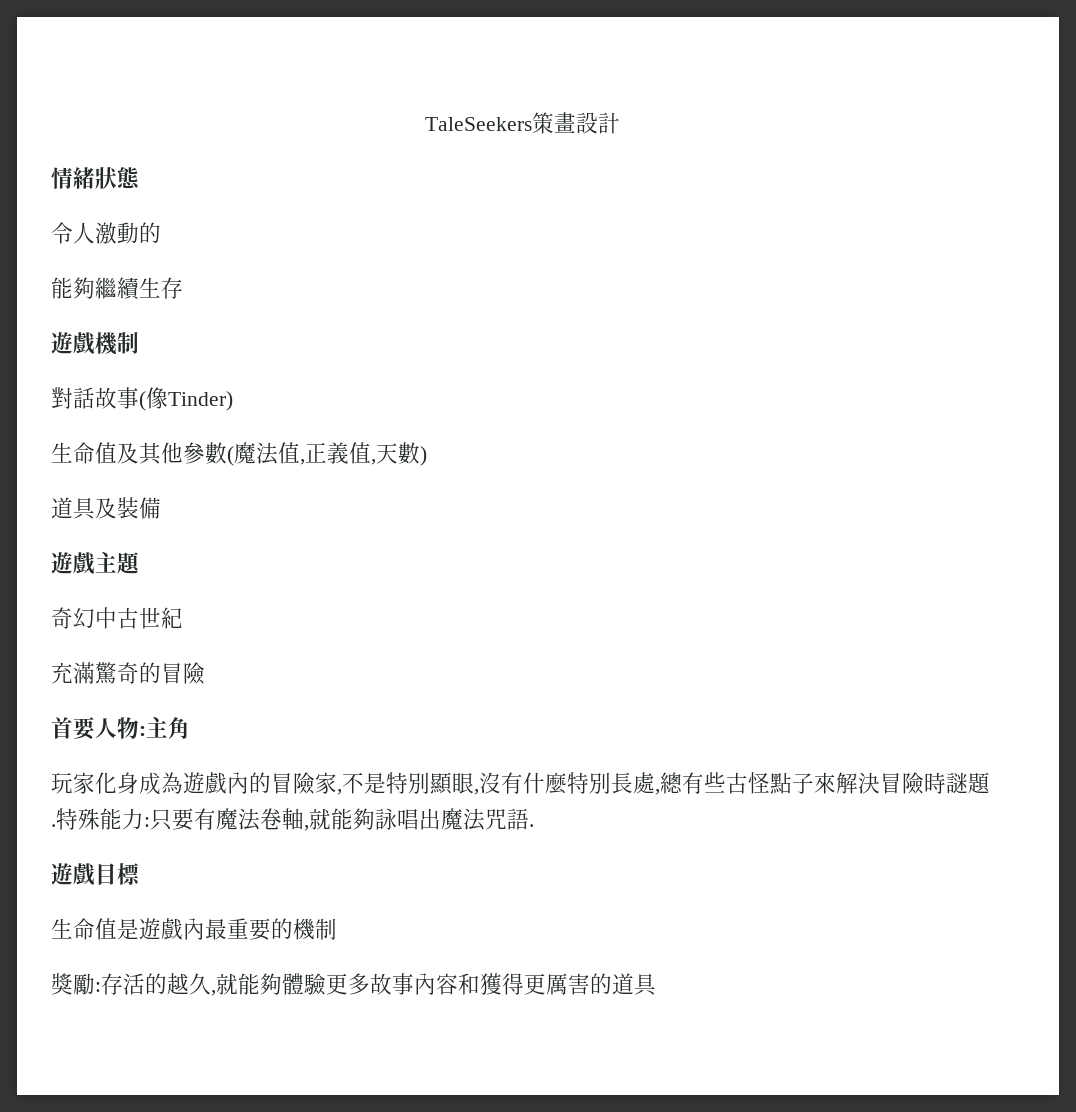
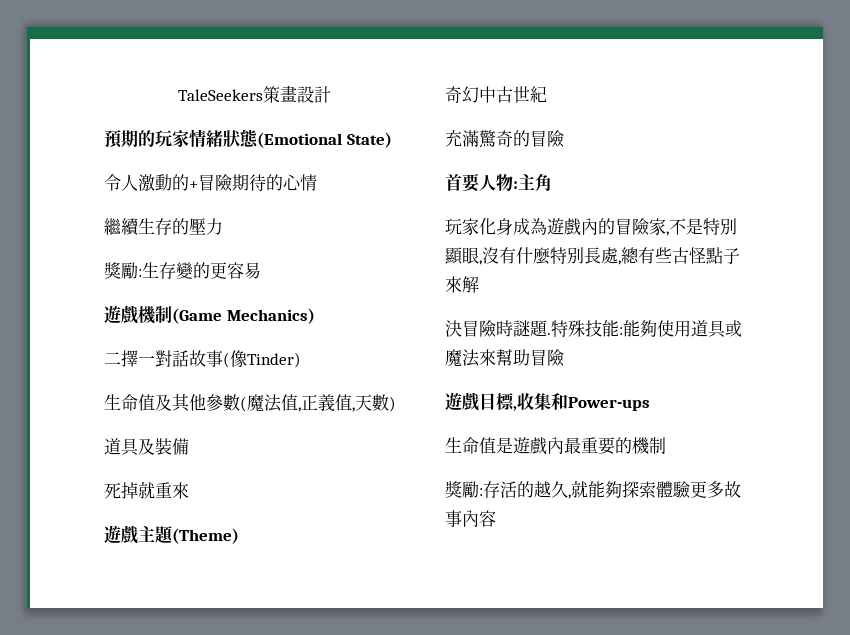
(620, 123) none -> [104,130,189,148] 預期的玩家
(140, 178) none -> [257,132,392,148] (Emotional State)
[51,277,183,300] // 能夠繼續生存 -> [189,174,317,192] [104,218,223,236] [104,262,261,279] +冒險期待的心情 // 繼續生存的壓力 // 獎勵:生存變的更容易
(139, 343) // -> [172,308,315,324] [104,350,155,367] (Game Mechanics) // 二擇一
(161, 508) none -> [104,481,189,499] // 死掉就重來
(141, 563) none -> [172,528,239,544] (Theme)
(858, 783) none -> (479, 284) //
[100,808,534,831] 能力:只要有魔法卷軸,就能夠詠唱出魔法咒語. -> [585,320,742,338] [445,349,564,367] 技能:能夠使用道具或魔法來幫助冒險
(140, 874) none -> [513,393,650,411] ,收集和Power-ups
(282, 984) none -> [622,481,656,498] 探索
[458,973,657,996] 和獲得更厲害的道具 -> (496, 518) none

